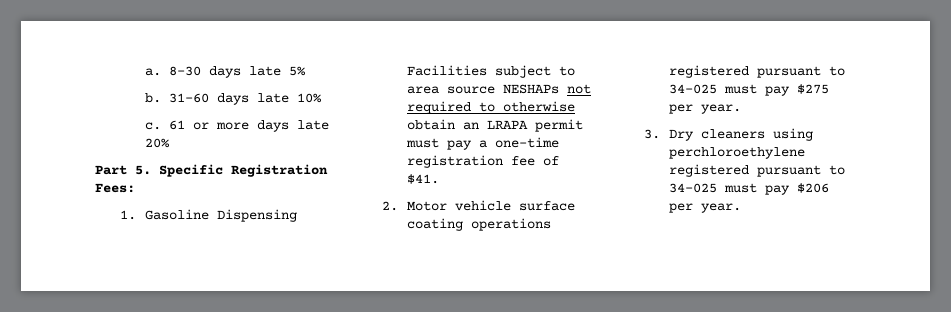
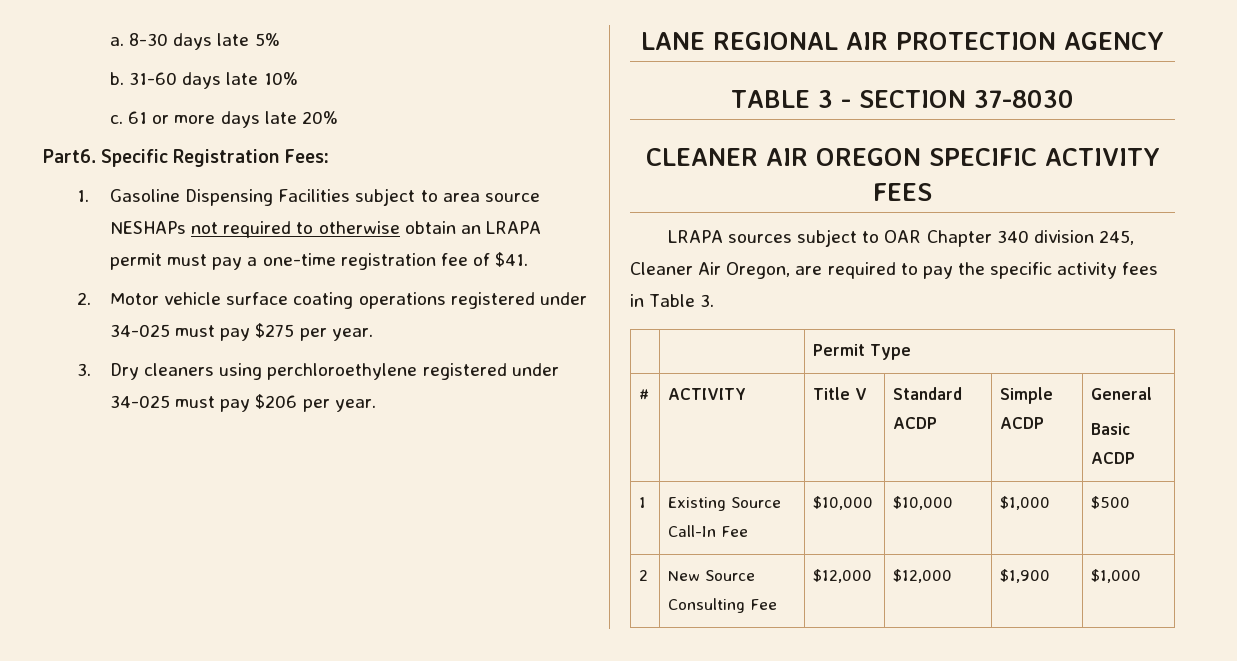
[95,165,151,175] Part 5. -> [43,149,96,163] Part6.
[757,66,846,78] pursuant to -> [539,292,587,305] under
[757,165,846,177] pursuant to -> [511,363,559,376] under
(742, 208) none -> [641,32,1164,50] [731,90,1074,108] [645,148,1160,166] [873,183,932,201] [667,229,1134,247] [630,262,1159,279] [630,294,715,307] [813,344,912,360] [639,389,650,400] [668,388,747,400] [813,387,868,400] [893,387,963,400] [893,417,938,429] [1000,387,1054,404] [1000,417,1045,429] [1091,387,1153,400] [1091,423,1131,435] [1091,452,1136,464] [639,497,647,508] [668,497,782,511] [668,525,749,537] [813,496,874,510] [893,496,954,510] [1000,496,1051,510] [1091,496,1131,509] [639,570,649,581] [668,570,756,581] [668,598,778,613] [813,569,873,583] [893,569,953,583] [1000,569,1051,583] [1091,569,1142,583] // LANE REGIONAL AIR PROTECTION AGENCY // TABLE 3 - SECTION 37-8030 // CLEANER AIR OREGON SPECIFIC ACTIVITY FEES // LRAPA sources subject to OAR Chapter 340 division 245, Cleaner Air Oregon, are required to pay the specific activity fees in Table 3. // | | Permit Type // # | ACTIVITY | Title V | Standard ACDP | Simple ACDP | General // Basic ACDP // 1 | Existing Source Call-In Fee | $10,000 | $10,000 | $1,000 | $500 // 2 | New Source Consulting Fee | $12,000 | $12,000 | $1,900 | $1,000

